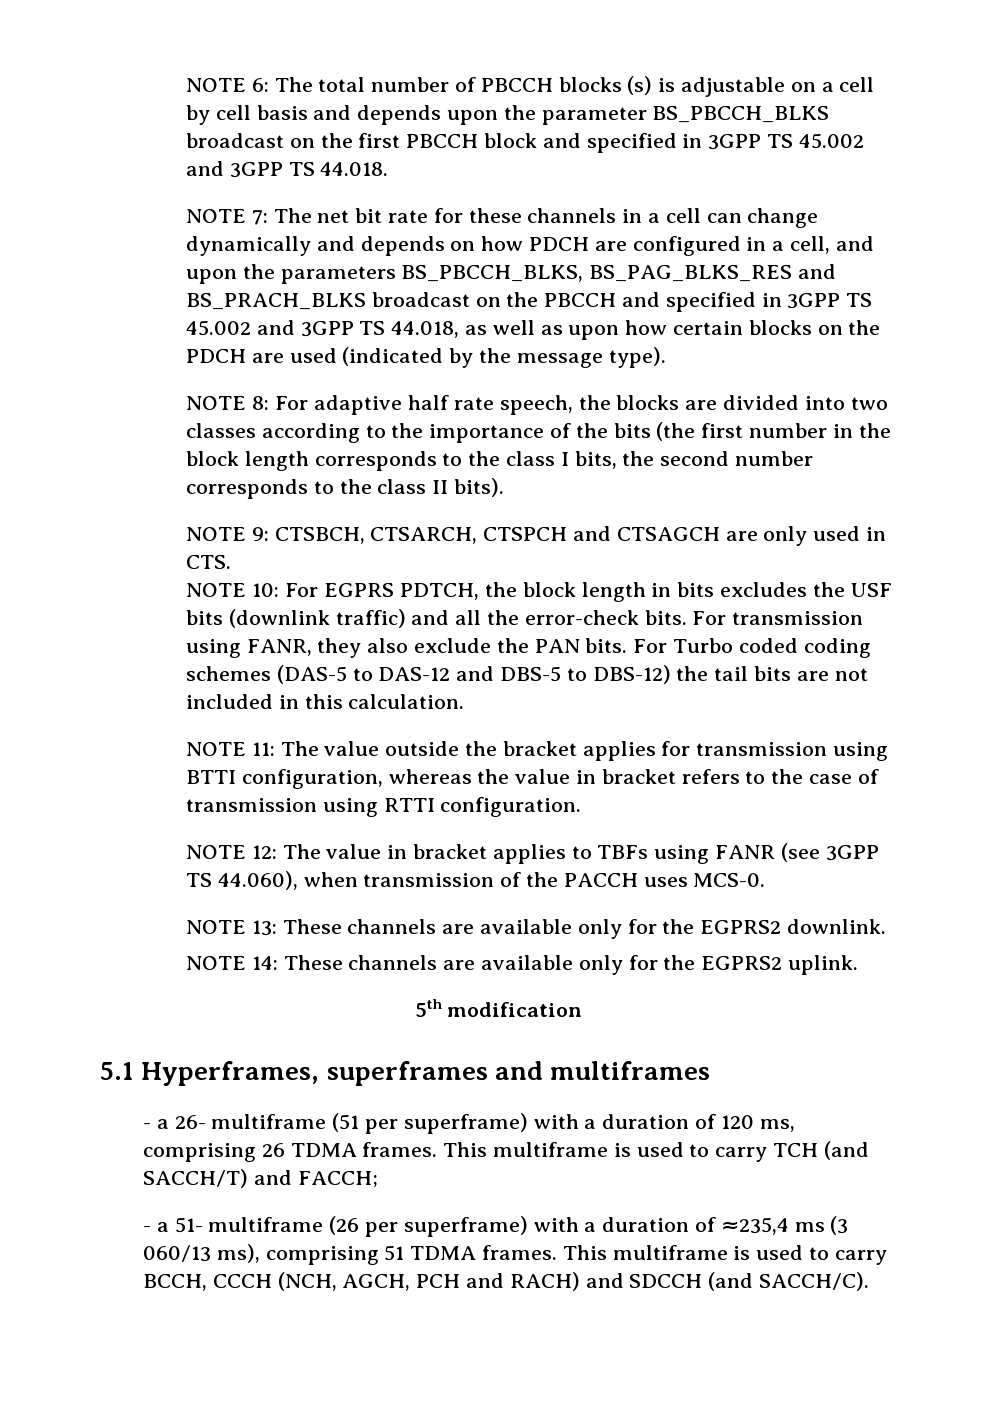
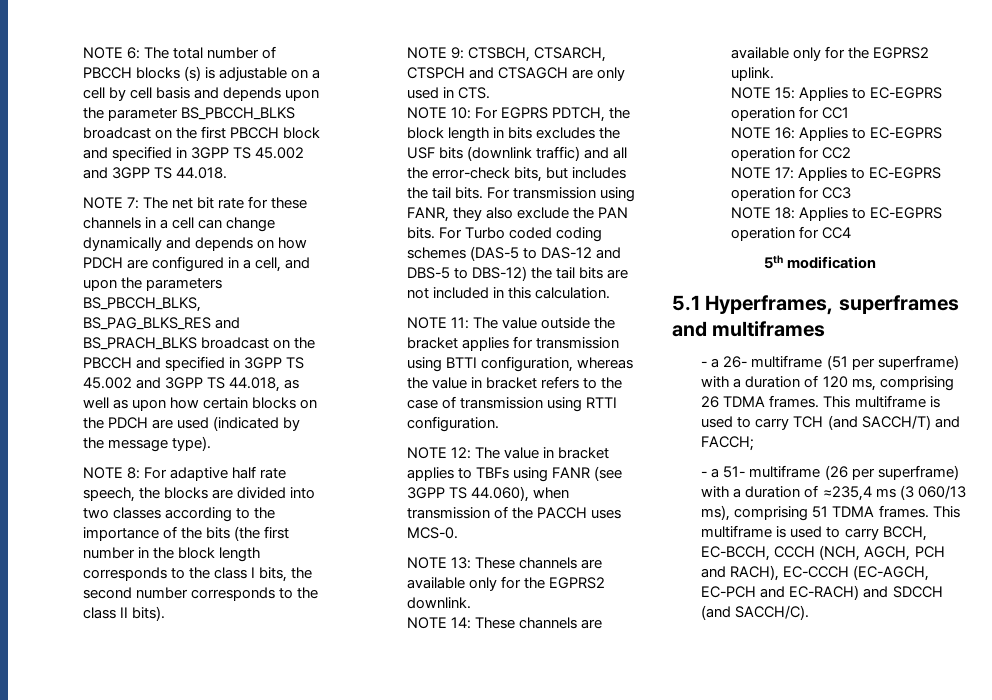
(639, 617) none -> [513,167,626,182] [406,187,451,199] bits, but includes the tail
(858, 965) none -> [730,87,942,101] [730,106,849,121] [730,127,942,141] [730,146,851,161] [730,167,941,181] [730,186,851,201] [730,207,942,221] [730,226,851,241] // NOTE 15: Applies to EC-EGPRS operation for CC1 // NOTE 16: Applies to EC-EGPRS operation for CC2 // NOTE 17: Applies to EC-EGPRS operation for CC3 // NOTE 18: Applies to EC-EGPRS operation for CC4
(207, 1282) none -> [701,546,771,561] EC-BCCH,
[509,1272,580,1291] RACH) -> [730,565,930,581] [701,585,860,600] RACH), EC-CCCH (EC-AGCH, EC-PCH and EC-RACH)

